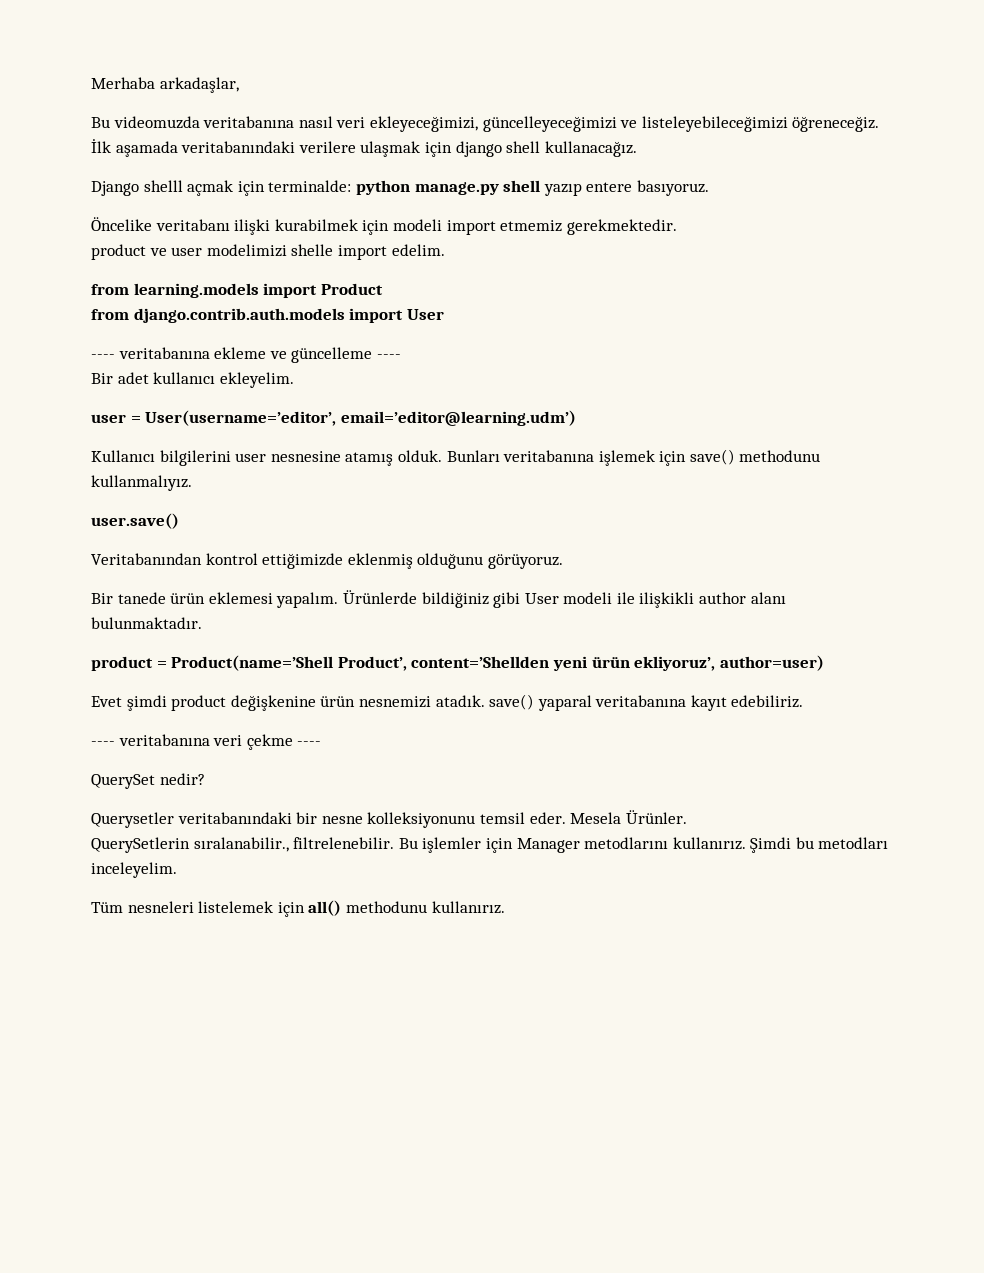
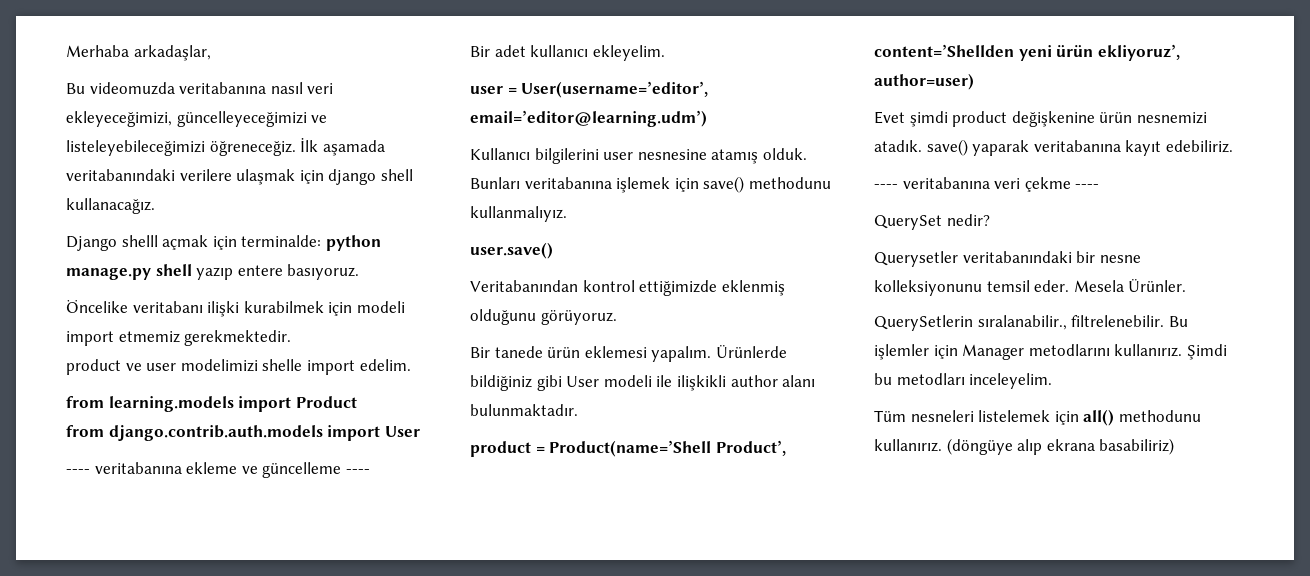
[537,695,592,711] yaparal -> [972,140,1030,156] yaparak
(505, 907) none -> [946,438,1175,455] (döngüye alıp ekrana basabiliriz)

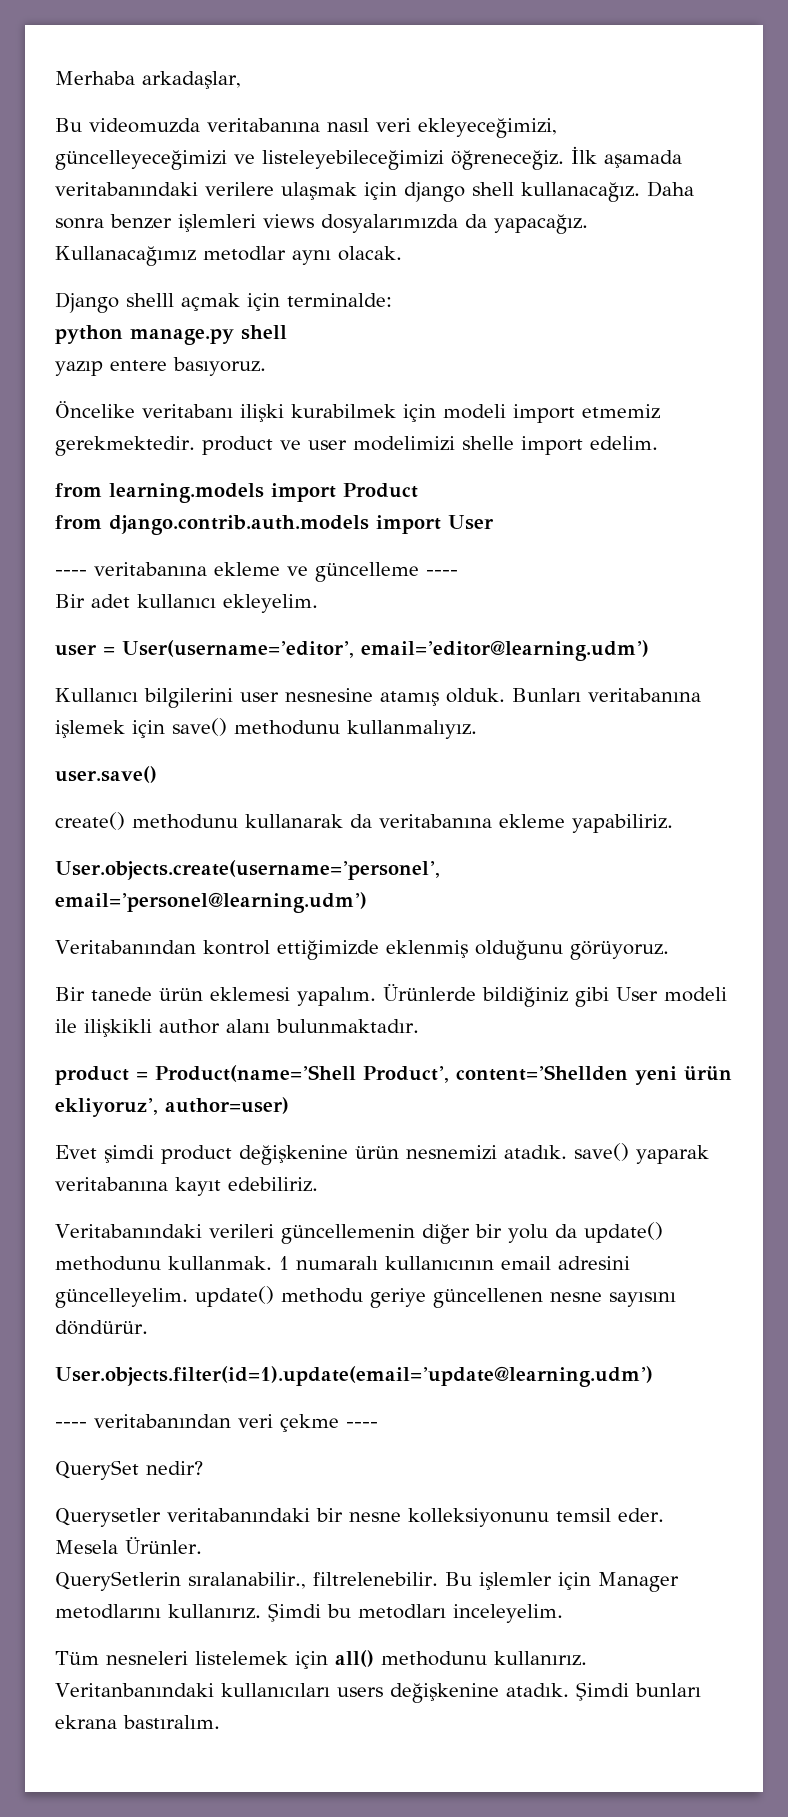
(155, 206) none -> [647,181,694,197] [55,214,588,234] [55,246,402,266] Daha sonra benzer işlemleri views dosyalarımızda da yapacağız. Kullanacağımız metodlar aynı olacak.
(322, 241) none -> (392, 300) //
(192, 270) none -> (287, 332) //
(292, 338) // -> (195, 446) none
(553, 250) none -> [55,812,673,833] [55,860,440,880] [55,892,367,913] // create() methodunu kullanarak da veritabanına ekleme yapabiliriz. // User.objects.create(username=’personel’, email=’personel@learning.udm’)
[874,177,990,189] // ---- veritabanına -> [55,1222,663,1244] [55,1256,630,1271] [55,1286,676,1308] [55,1320,148,1335] [55,1366,653,1387] [55,1414,231,1428] // Veritabanındaki verileri güncellemenin diğer bir yolu da update() methodunu kullanmak. 1 numaralı kullanıcının email adresini güncelleyelim. update() methodu geriye güncellenen nesne sayısını döndürür. // User.objects.filter(id=1).update(email=’update@learning.udm’) // ---- veritabanından
[946,438,1175,455] (döngüye alıp ekrana basabiliriz) -> [55,1682,701,1703] [55,1715,220,1729] Veritanbanındaki kullanıcıları users değişkenine atadık. Şimdi bunları ekrana bastıralım.

